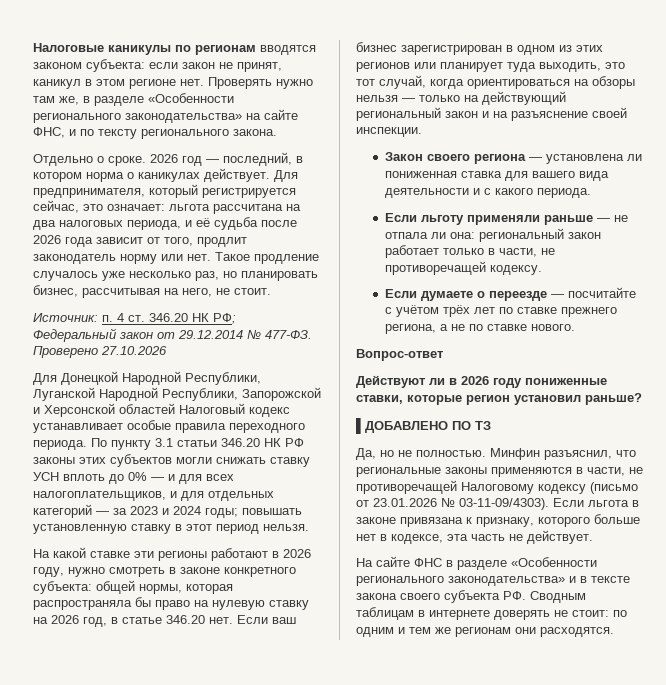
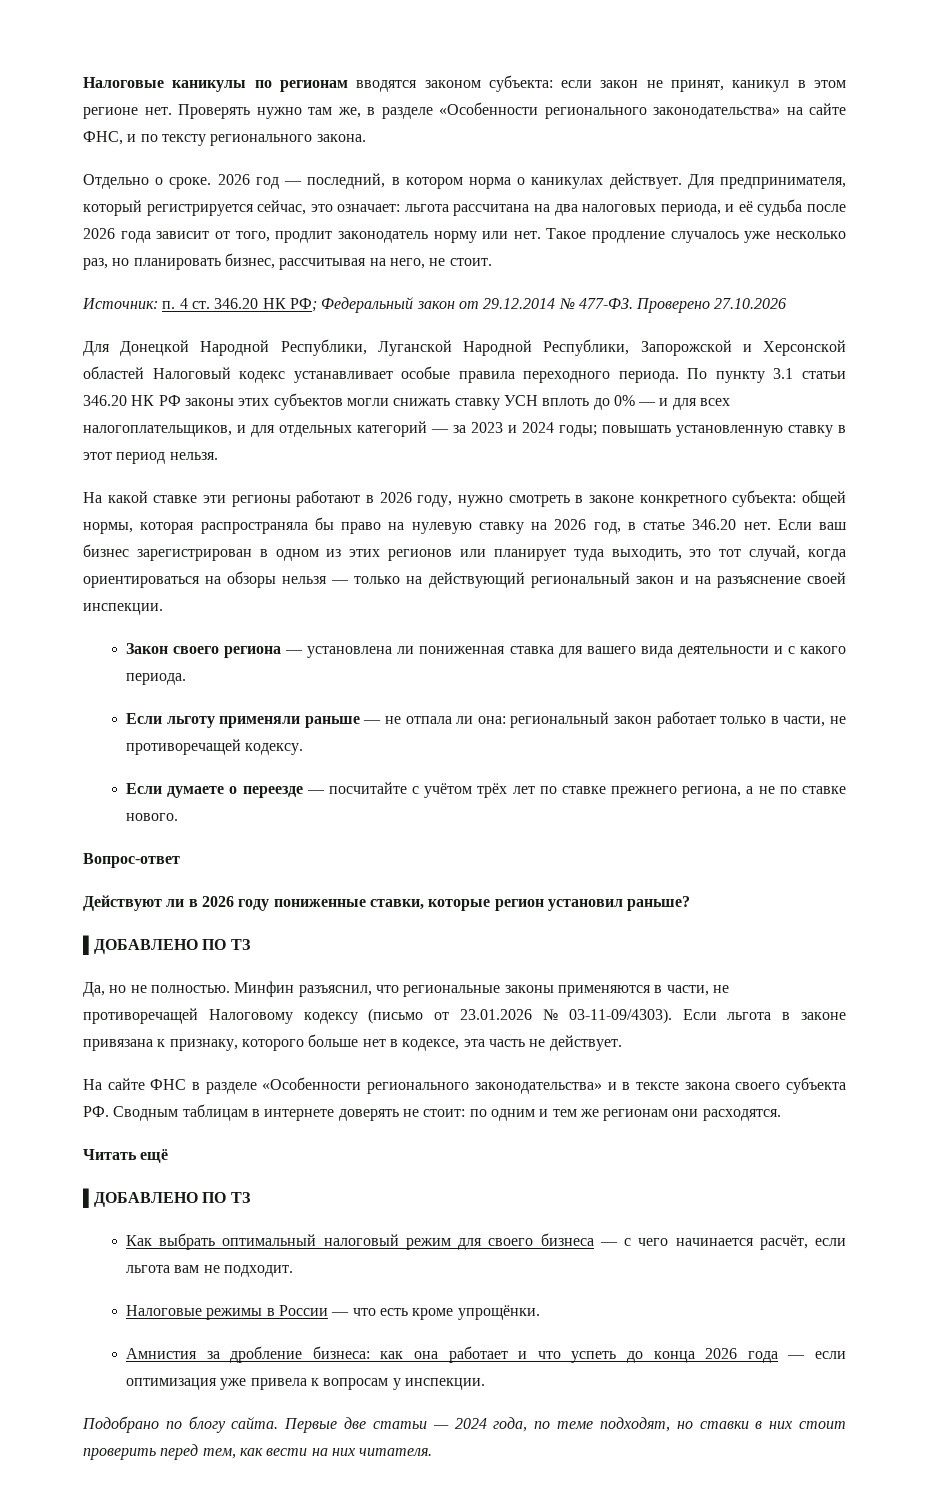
(614, 632) none -> [83,1149,169,1163] [83,1188,251,1208] [126,1233,847,1250] [126,1265,293,1277] [126,1305,540,1320] [126,1346,846,1363] [126,1378,485,1390] [82,1416,847,1433] [83,1444,433,1460] // Читать ещё // ▌ДОБАВЛЕНО ПО ТЗ // Как выбрать оптимальный налоговый режим для своего бизнеса — с чего начинается расчёт, если льгота вам не подходит. // Налоговые режимы в России — что есть кроме упрощёнки. // Амнистия за дробление бизнеса: как она работает и что успеть до конца 2026 года — если оптимизация уже привела к вопросам у инспекции. // Подобрано по блогу сайта. Первые две статьи — 2024 года, по теме подходят, но ставки в них стоит проверить перед тем, как вести на них читателя.

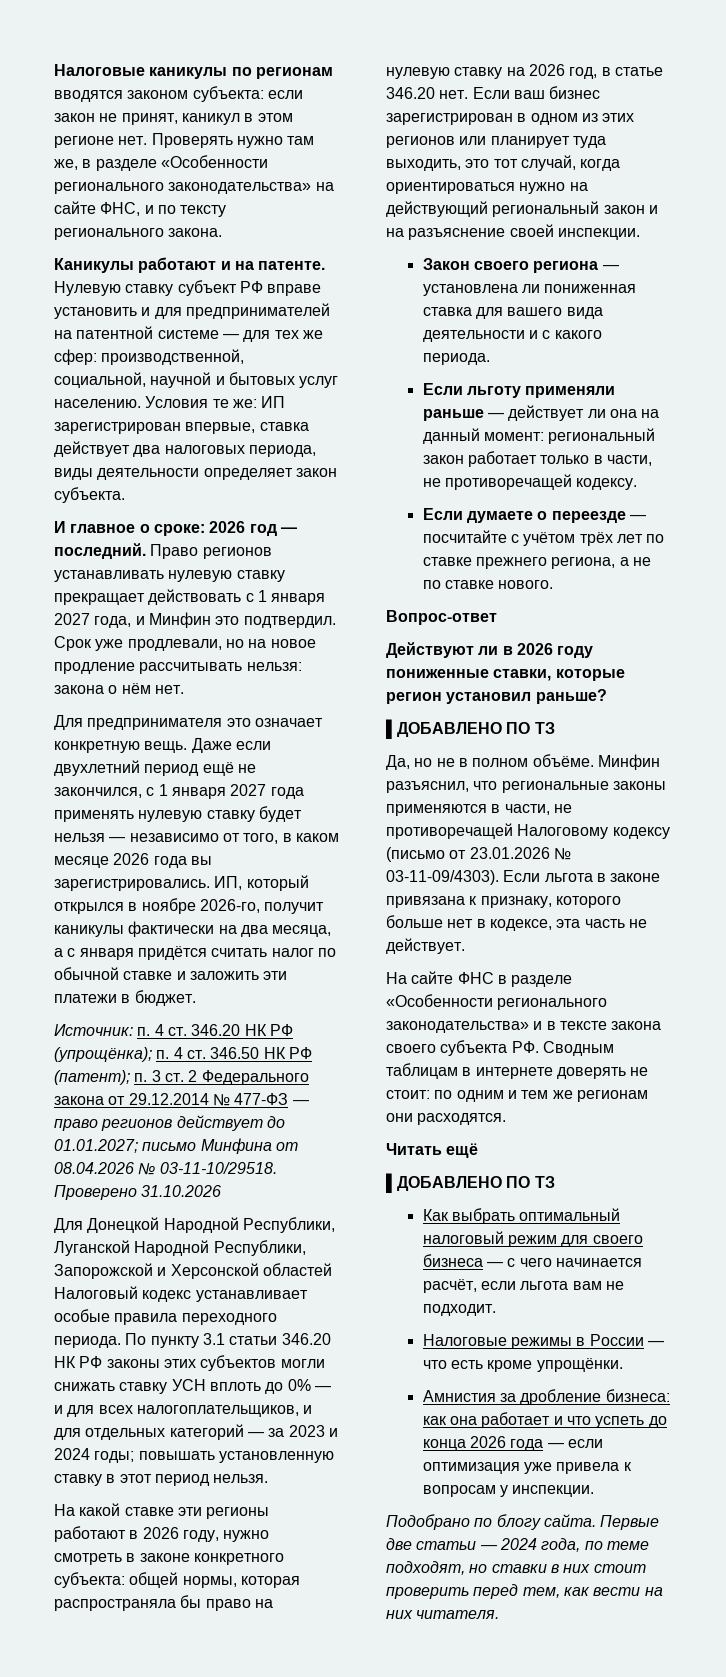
[83,173,846,189] [83,199,846,216] [83,228,846,243] [83,253,492,270] Отдельно о сроке. 2026 год — последний, в котором норма о каникулах действует. Для предпринимателя, который регистрируется сейчас, это означает: льгота рассчитана на два налоговых периода, и её судьба после 2026 года зависит от того, продлит законодатель норму или нет. Такое продление случалось уже несколько раз, но планировать бизнес, рассчитывая на него, не стоит. -> [54,257,326,273] [54,280,322,296] [54,303,330,319] [54,326,323,342] [54,349,245,365] [54,372,339,388] [54,396,286,408] [54,422,309,434] [54,441,316,457] [54,468,337,480] [54,487,125,503] [54,521,297,536] [54,543,272,559] [54,570,285,582] [54,589,326,605] [54,612,336,628] [54,636,316,651] [54,662,302,674] [54,683,184,694] [54,715,323,730] [54,738,271,753] [54,760,256,776] [54,784,304,799] [54,806,302,822] [54,833,339,844] [54,853,212,868] [54,875,309,891] [54,898,325,914] [54,921,332,937] [54,946,336,960] [54,967,288,980] [54,990,196,1006] Каникулы работают и на патенте. Нулевую ставку субъект РФ вправе установить и для предпринимателей на патентной системе — для тех же сфер: производственной, социальной, научной и бытовых услуг населению. Условия те же: ИП зарегистрирован впервые, ставка действует два налоговых периода, виды деятельности определяет закон субъекта. // И главное о сроке: 2026 год — последний. Право регионов устанавливать нулевую ставку прекращает действовать с 1 января 2027 года, и Минфин это подтвердил. Срок уже продлевали, но на новое продление рассчитывать нельзя: закона о нём нет. // Для предпринимателя это означает конкретную вещь. Даже если двухлетний период ещё не закончился, с 1 января 2027 года применять нулевую ставку будет нельзя — независимо от того, в каком месяце 2026 года вы зарегистрировались. ИП, который открылся в ноябре 2026-го, получит каникулы фактически на два месяца, а с января придётся считать налог по обычной ставке и заложить эти платежи в бюджет.
[289,297,787,313] РФ; Федеральный закон от 29.12.2014 № 477-ФЗ. Проверено 27.10.2026 -> [269,1024,293,1036] [54,1047,312,1062] [54,1070,309,1085] [54,1093,310,1106] [54,1115,285,1131] [54,1138,298,1154] [54,1162,277,1175] [54,1185,222,1200] РФ (упрощёнка); п. 4 ст. 346.50 НК РФ (патент); п. 3 ст. 2 Федерального закона от 29.12.2014 № 477-ФЗ — право регионов действует до 01.01.2027; письмо Минфина от 08.04.2026 № 03-11-10/29518. Проверено 31.10.2026
[205,571,401,588] на обзоры нельзя — только -> [519,182,566,194] нужно
[385,716,506,724] не отпала ли она: -> [508,405,660,421] [422,428,544,444] действует ли она на данный момент:
[150,985,230,993] полностью. -> [458,754,594,767] в полном объёме.

